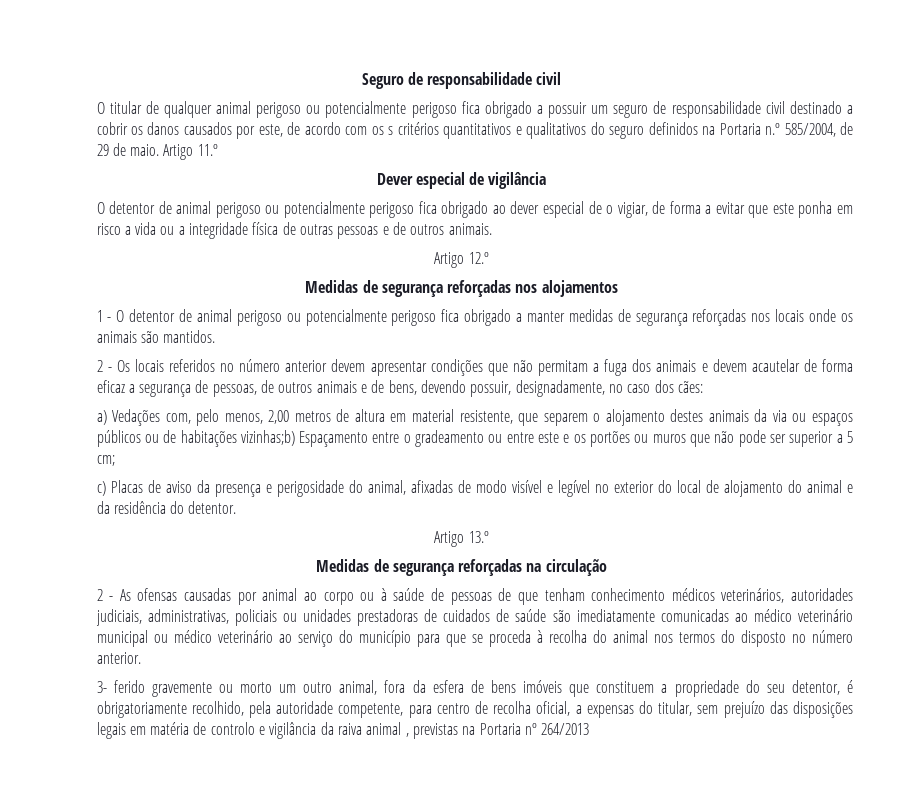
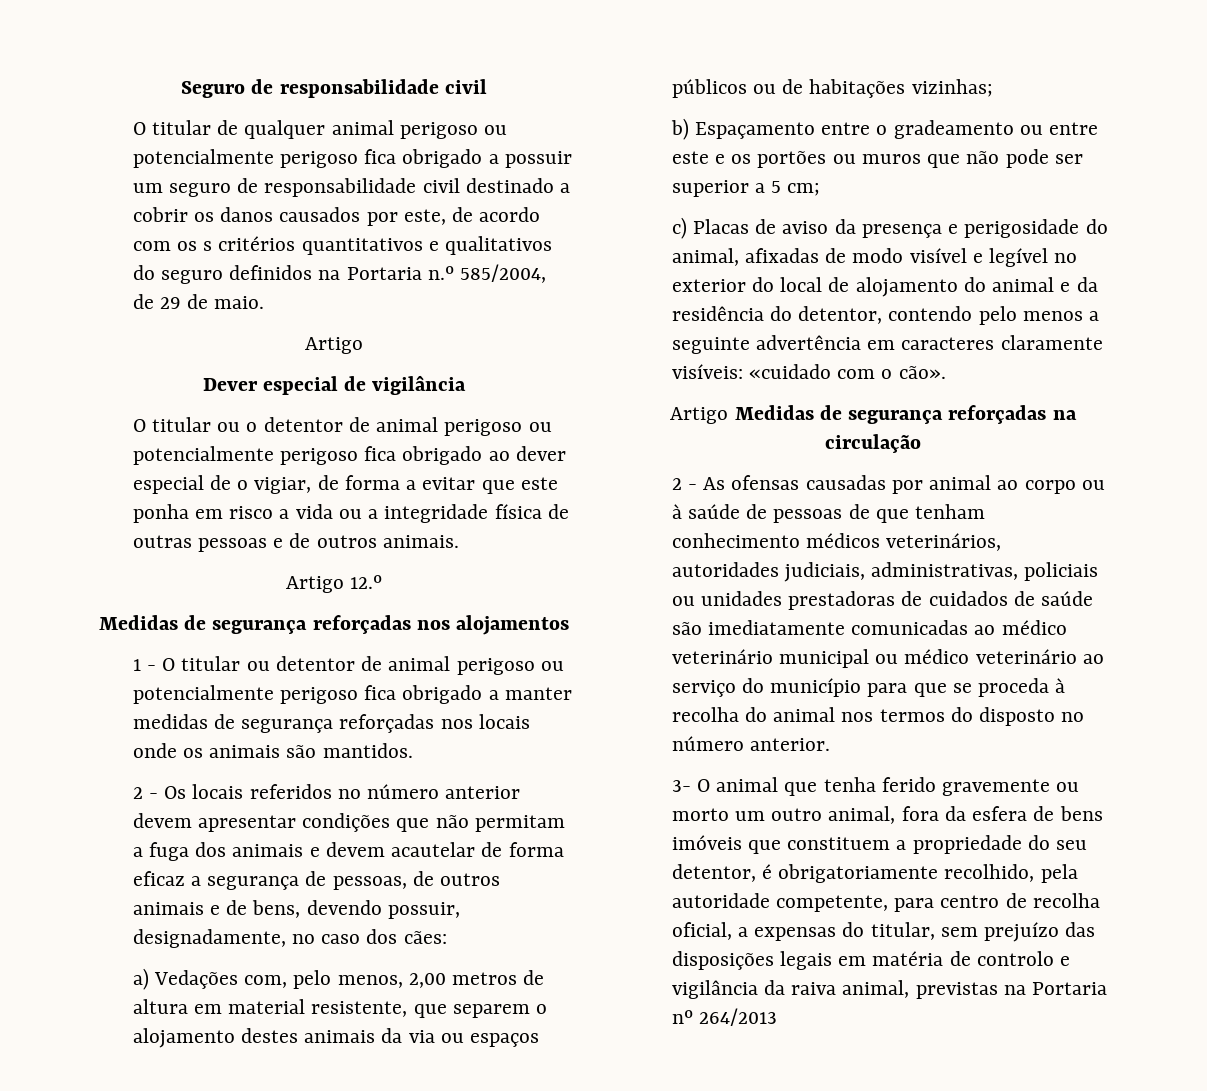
[163,144,218,160] Artigo 11.º -> [305,337,363,354] // Artigo
(105, 208) none -> [152,417,258,432] titular ou o
(125, 316) none -> [181,656,270,671] titular ou
[240,430,295,446] vizinhas;b) -> [911,79,993,97] [670,118,689,140] vizinhas; // b)
[188,501,237,514] [434,531,489,547] detentor. // Artigo 13.º // -> [798,306,1100,325] [671,335,1103,354] [671,364,946,379] [670,407,729,424] detentor, contendo pelo menos a seguinte advertência em caracteres claramente visíveis: «cuidado com o cão». // Artigo
(107, 687) none -> [697,777,876,796] O animal que tenha
[366,722,409,737] animal , -> [842,980,910,998] animal,

